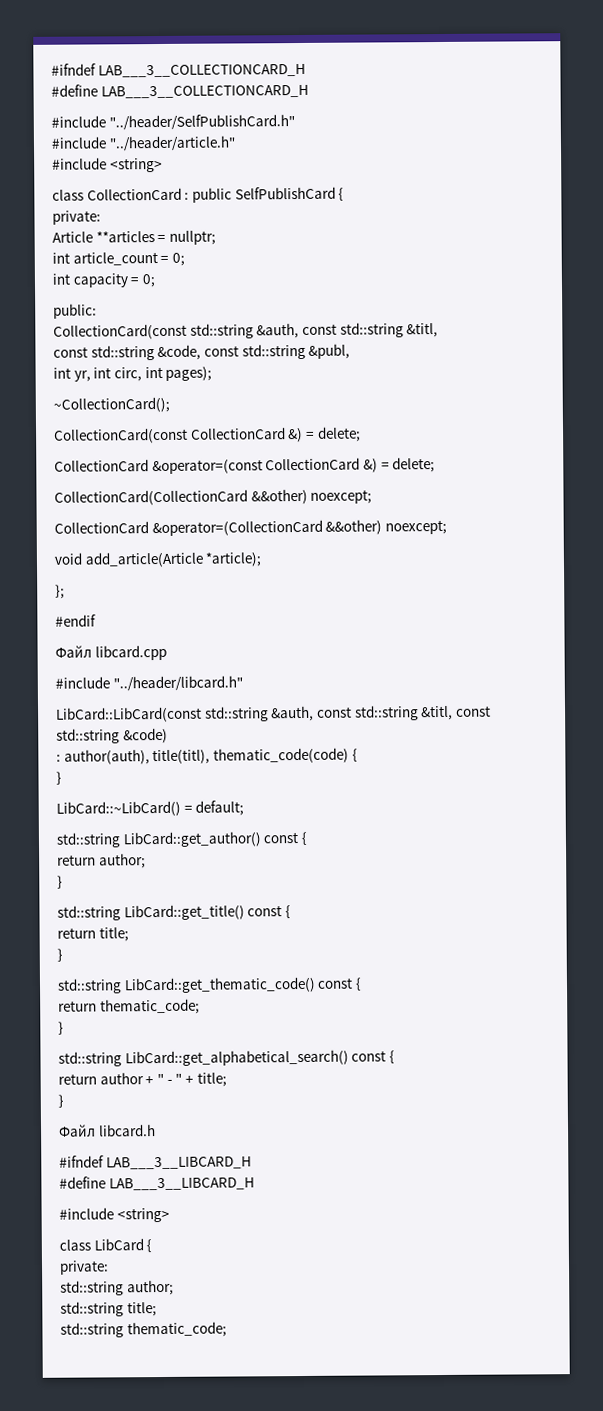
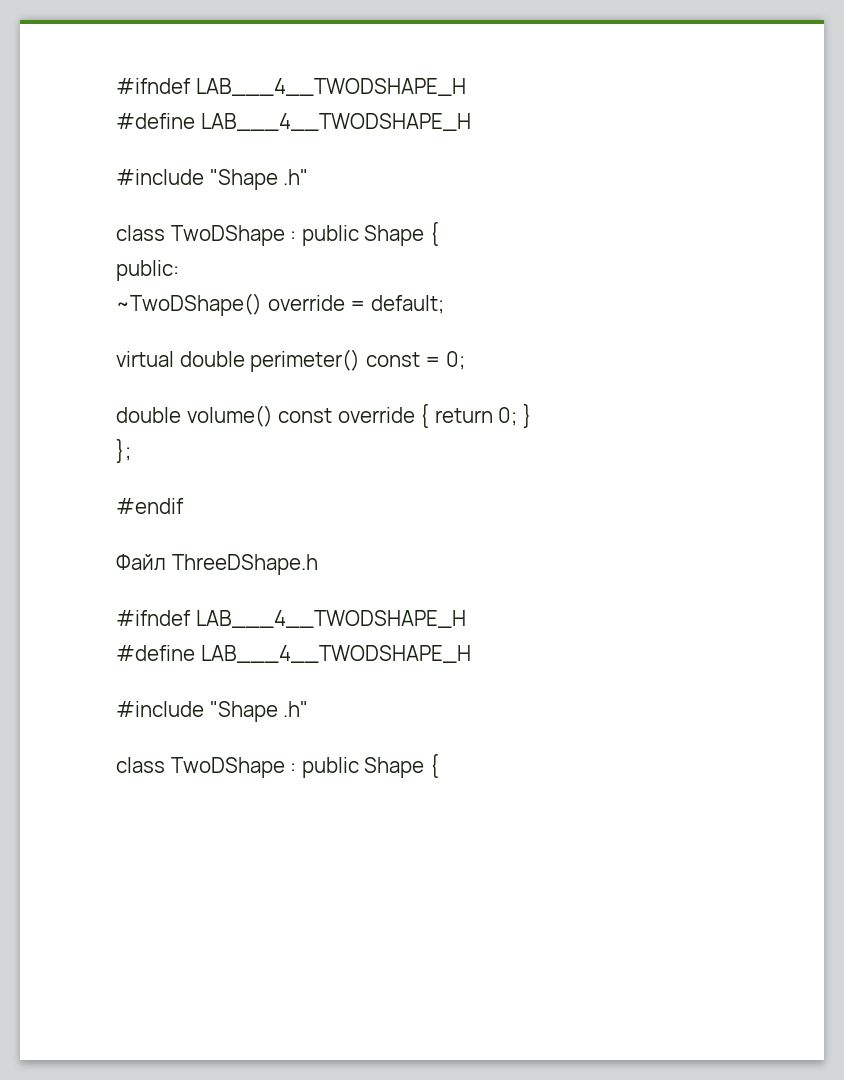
[51,63,306,78] [51,84,309,99] [51,114,295,131] [51,135,236,152] [52,157,163,173] [52,186,345,203] [52,210,101,225] [52,230,216,245] [52,252,185,266] [52,273,156,288] [53,303,97,319] [53,322,439,340] [53,343,351,361] [53,366,213,382] [53,396,170,413] [54,426,361,444] [54,457,436,475] [54,488,373,506] [54,519,447,537] [54,551,263,568] [55,584,65,599] [55,614,96,627] [55,644,167,661] [55,675,243,692] [56,705,491,723] [56,727,168,744] [56,747,358,765] [56,771,62,785] [56,800,245,817] [56,831,307,848] [57,853,146,869] [57,875,63,889] [57,904,291,921] [57,927,129,942] [57,948,63,962] [57,976,362,994] [58,998,200,1015] [58,1021,64,1035] [58,1049,395,1067] [58,1072,227,1087] [58,1094,64,1108] [58,1124,156,1137] [59,1155,252,1170] [59,1176,255,1191] [59,1207,170,1223] [59,1238,153,1253] [59,1260,109,1275] [60,1279,174,1296] [60,1301,157,1317] [60,1321,227,1338] #ifndef LAB___3__COLLECTIONCARD_H // #define LAB___3__COLLECTIONCARD_H // #include "../header/SelfPublishCard.h" // #include "../header/article.h" // #include <string> // class CollectionCard : public SelfPublishCard { // private: // Article **articles = nullptr; // int article_count = 0; // int capacity = 0; // public: // CollectionCard(const std::string &auth, const std::string &titl, // const std::string &code, const std::string &publ, // int yr, int circ, int pages); // ~CollectionCard(); // CollectionCard(const CollectionCard &) = delete; // CollectionCard &operator=(const CollectionCard &) = delete; // CollectionCard(CollectionCard &&other) noexcept; // CollectionCard &operator=(CollectionCard &&other) noexcept; // void add_article(Article *article); // }; // #endif // Файл libcard.cpp // #include "../header/libcard.h" // LibCard::LibCard(const std::string &auth, const std::string &titl, const std::string &code) // : author(auth), title(titl), thematic_code(code) { // } // LibCard::~LibCard() = default; // std::string LibCard::get_author() const { // return author; // } // std::string LibCard::get_title() const { // return title; // } // std::string LibCard::get_thematic_code() const { // return thematic_code; // } // std::string LibCard::get_alphabetical_search() const { // return author + " - " + title; // } // Файл libcard.h // #ifndef LAB___3__LIBCARD_H // #define LAB___3__LIBCARD_H // #include <string> // class LibCard { // private: // std::string author; // std::string title; // std::string thematic_code; -> [116,78,466,96] [116,113,471,131] [116,169,309,190] [116,222,439,246] [116,260,179,281] [116,293,444,316] [116,349,465,372] [116,404,532,428] [116,439,131,463] [116,498,184,514] [116,554,318,575] [116,610,466,628] [116,645,471,663] [116,701,309,722] [116,754,439,778] #ifndef LAB___4__TWODSHAPE_H // #define LAB___4__TWODSHAPE_H // #include "Shape .h" // class TwoDShape : public Shape { // public: // ~TwoDShape() override = default; // virtual double perimeter() const = 0; // double volume() const override { return 0; } // }; // #endif // Файл ThreeDShape.h // #ifndef LAB___4__TWODSHAPE_H // #define LAB___4__TWODSHAPE_H // #include "Shape .h" // class TwoDShape : public Shape {

